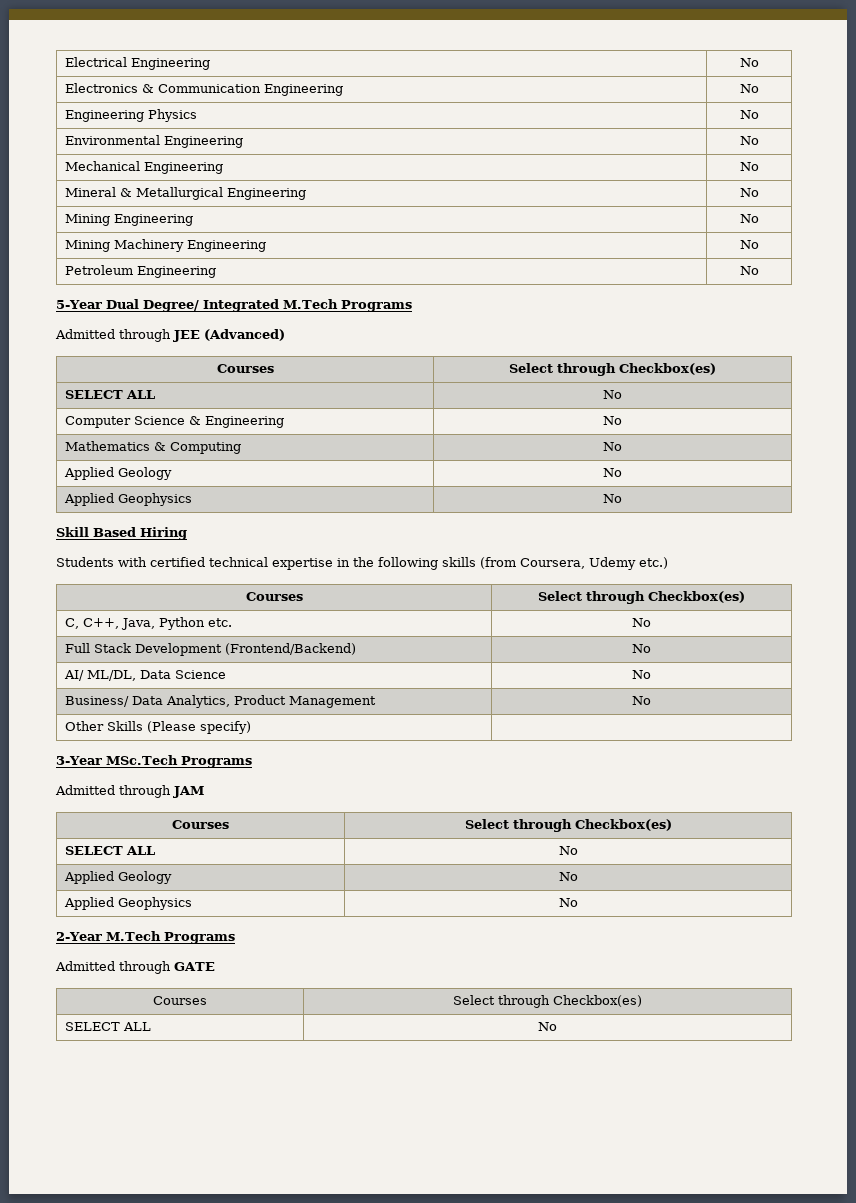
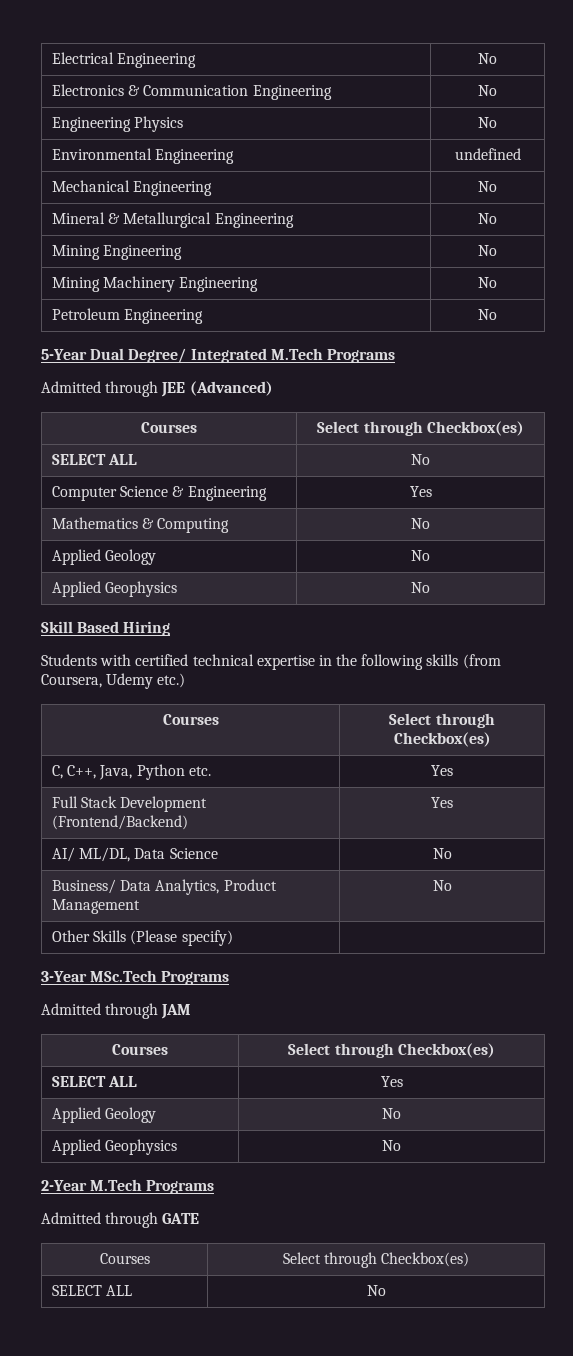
[739,136,759,145] No -> [454,148,521,160] undefined
[603,416,622,425] No -> [409,486,432,497] Yes
[632,618,651,627] No -> [431,765,453,776] Yes
[632,644,651,653] No -> [431,797,453,808] Yes
[558,846,578,855] No -> [380,1076,403,1087] Yes

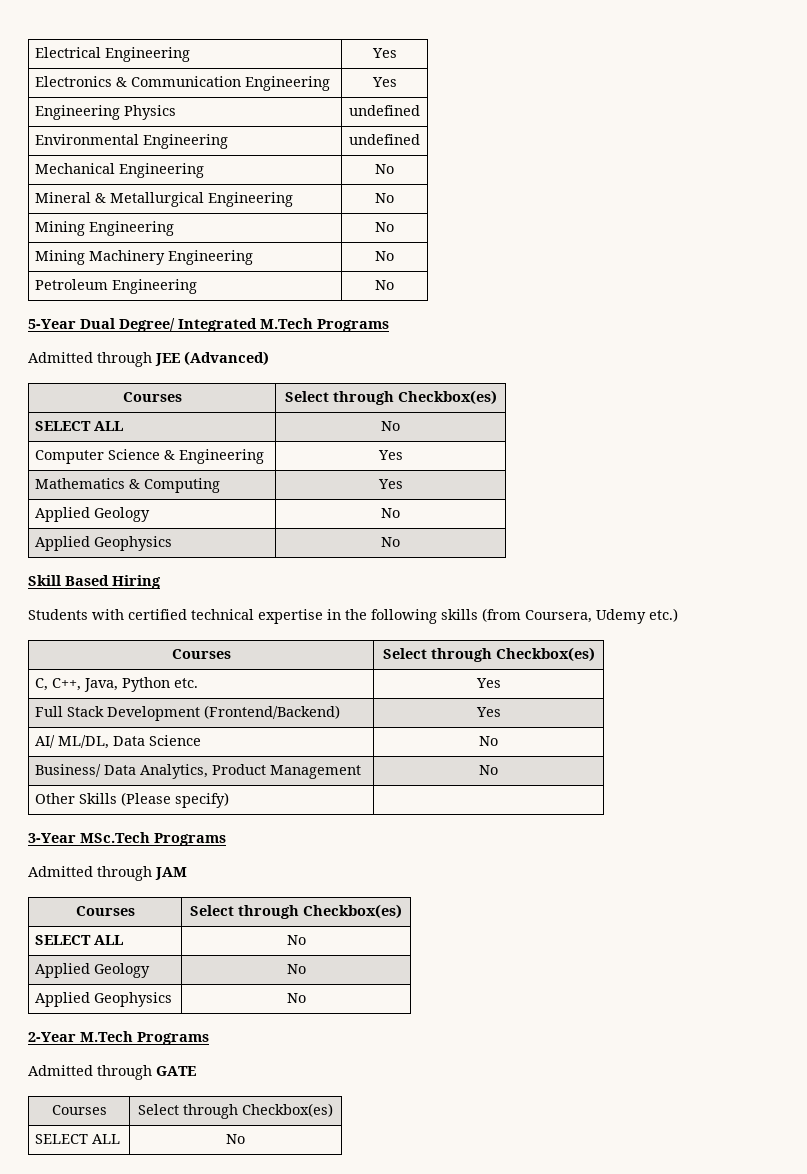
[478,53,497,64] No -> [371,48,397,58] Yes
[478,85,497,96] No -> [371,77,397,87] Yes
[478,117,497,128] No -> [349,105,420,116] undefined
[411,518,430,529] No -> [377,479,403,489] Yes
[380,1076,403,1087] Yes -> [286,935,306,945] No

